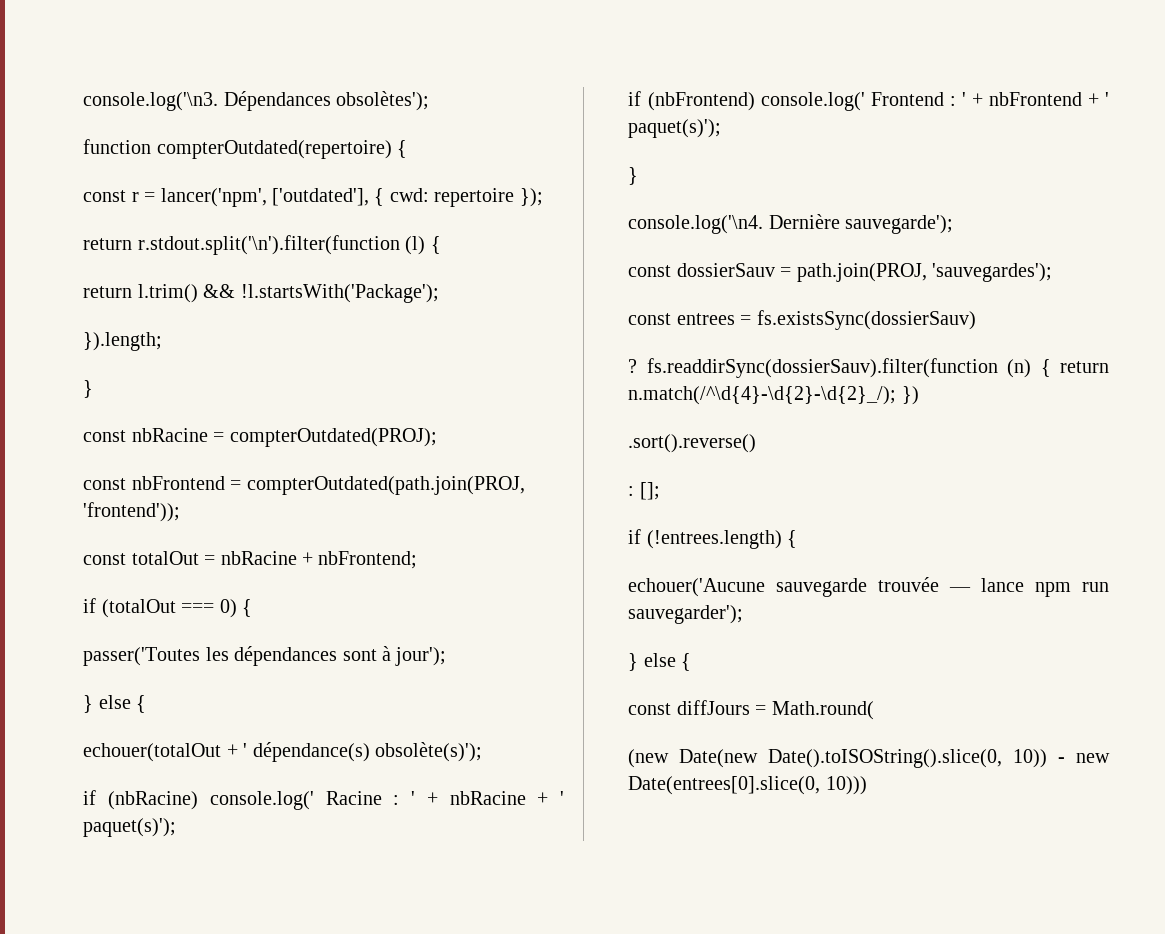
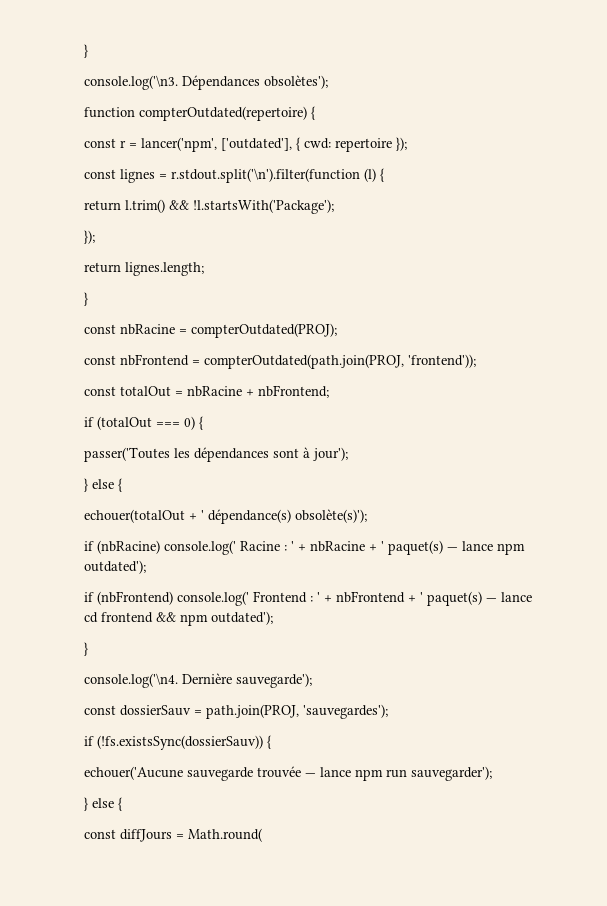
(83, 101) none -> [83,44,88,58] } //
[83,238,133,250] return -> [83,169,167,183] const lignes =
[83,332,163,351] }).length; -> [83,230,95,244] [83,262,204,276] }); // return lignes.length;
[83,818,177,837] paquet(s)'); -> [387,540,525,555] [83,560,146,574] paquet(s) — lance npm outdated');
[628,119,722,138] paquet(s)'); -> [426,591,532,606] [83,611,273,626] paquet(s) — lance cd frontend && npm outdated');
[628,310,976,330] [628,358,1109,378] [628,386,919,405] [628,434,757,453] [628,482,660,500] [628,529,782,549] // const entrees = fs.existsSync(dossierSauv) // ? fs.readdirSync(dossierSauv).filter(function (n) { return n.match(/^\d{4}-\d{2}-\d{2}_/); }) // .sort().reverse() // : []; // if (!entrees.length) -> [83,735,263,750] // if (!fs.existsSync(dossierSauv))
[628,749,1110,768] [628,776,867,795] // (new Date(new Date().toISOString().slice(0, 10)) - new Date(entrees[0].slice(0, 10))) -> (262, 835) none

